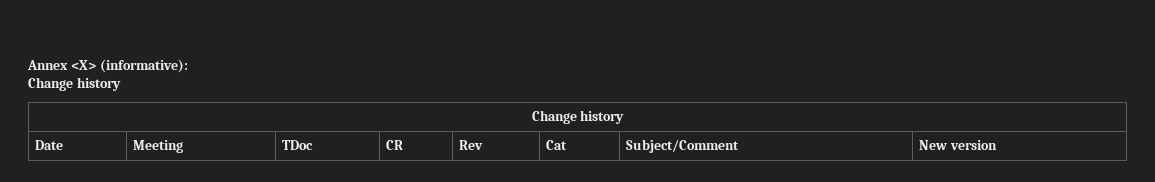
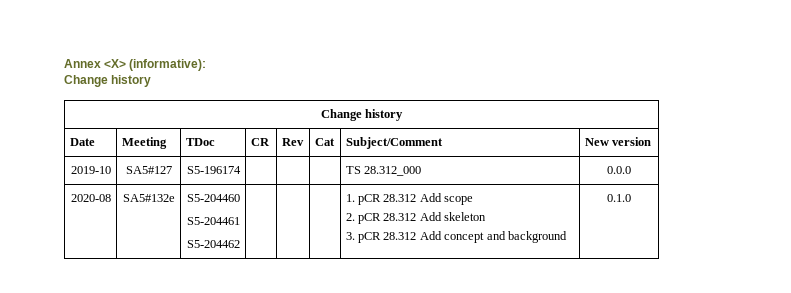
(997, 145) none -> [70,166,111,174] [125,166,172,174] [186,166,241,174] [345,166,422,176] [607,166,631,174] [70,194,111,202] [122,194,175,202] [186,194,240,202] [186,217,240,225] [186,240,240,248] [345,193,474,205] [345,212,487,224] [345,231,567,243] [607,194,631,202] // 2019-10 | SA5#127 | S5-196174 | | | | TS 28.312_000 | 0.0.0 // 2020-08 | SA5#132e | S5-204460 // S5-204461 // S5-204462 | | | | 1. pCR 28.312 Add scope // 2. pCR 28.312 Add skeleton // 3. pCR 28.312 Add concept and background | 0.1.0

